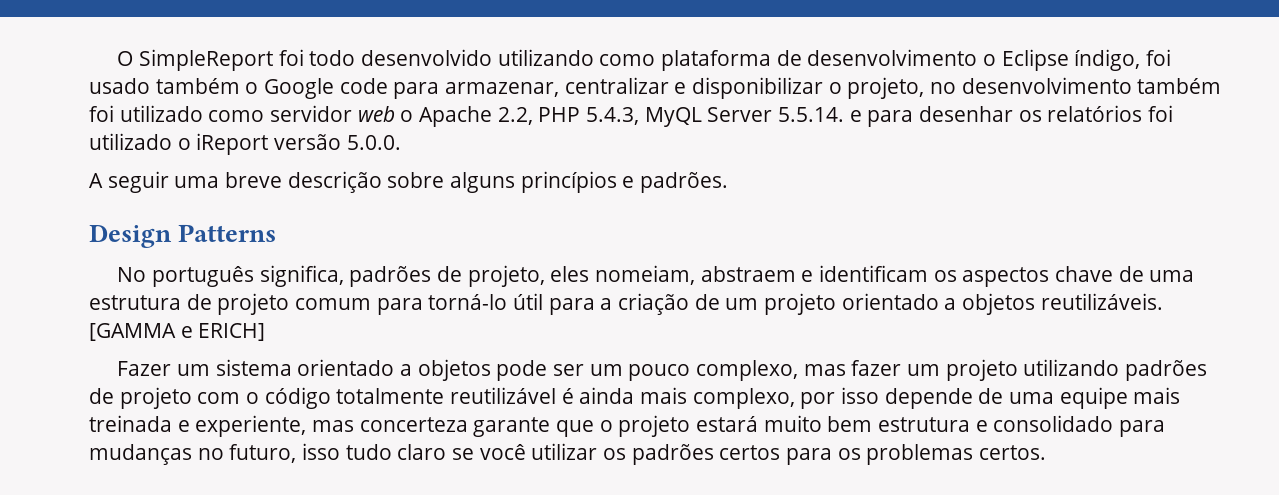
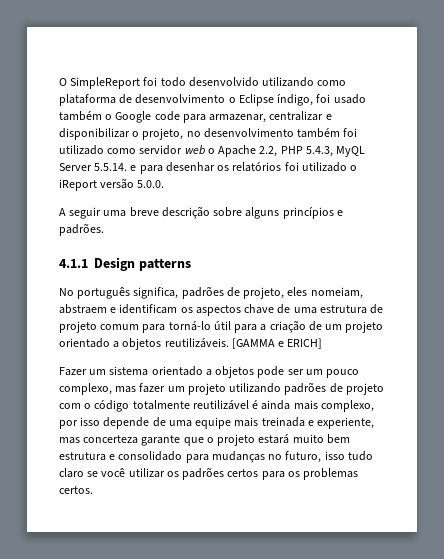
[89,224,277,248] Design Patterns -> [59,257,191,271] 4.1.1 Design patterns

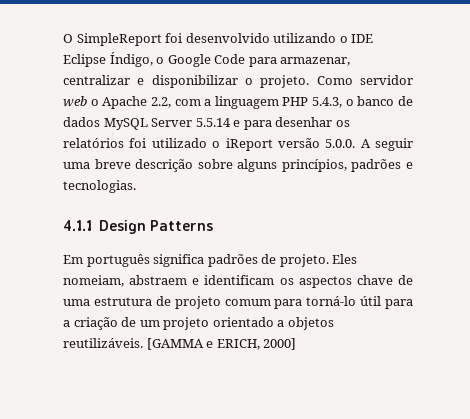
[160,77,186,87] todo -> (183, 38) none
[317,80,347,86] [59,94,366,106] [59,111,102,121] como plataforma de desenvolvimento o Eclipse índigo, foi usado também -> [339,34,374,43] [63,52,153,67] o IDE Eclipse Índigo,
[154,111,180,121] code -> [214,54,246,64] Code
[142,128,358,140] [59,145,137,155] projeto, no desenvolvimento também foi utilizado como -> [260,75,353,88] projeto. Como
[280,146,366,157] [59,163,128,171] PHP 5.4.3, MyQL Server 5.5.14. -> [174,96,413,109] [63,117,231,130] com a linguagem PHP 5.4.3, o banco de dados MySQL Server 5.5.14
(165, 184) // -> (356, 143) none
[282,207,343,219] [59,223,104,236] [59,257,191,271] [59,286,308,299] princípios e padrões. // 4.1.1 Design patterns // No português significa, padrões de projeto, eles -> [281,159,413,172] [63,180,136,193] [63,220,213,234] [63,254,358,267] princípios, padrões e tecnologias. // 4.1.1 Design Patterns // Em português significa padrões de projeto. Eles
[287,338,323,349] [59,366,360,378] [59,382,384,395] [59,400,374,412] [59,417,375,429] [59,434,350,446] [59,451,373,463] [59,467,359,480] [59,486,93,494] ERICH] // Fazer um sistema orientado a objetos pode ser um pouco complexo, mas fazer um projeto utilizando padrões de projeto com o código totalmente reutilizável é ainda mais complexo, por isso depende de uma equipe mais treinada e experiente, mas concerteza garante que o projeto estará muito bem estrutura e consolidado para mudanças no futuro, isso tudo claro se você utilizar os padrões certos para os problemas certos. -> [216,338,297,350] ERICH, 2000]

